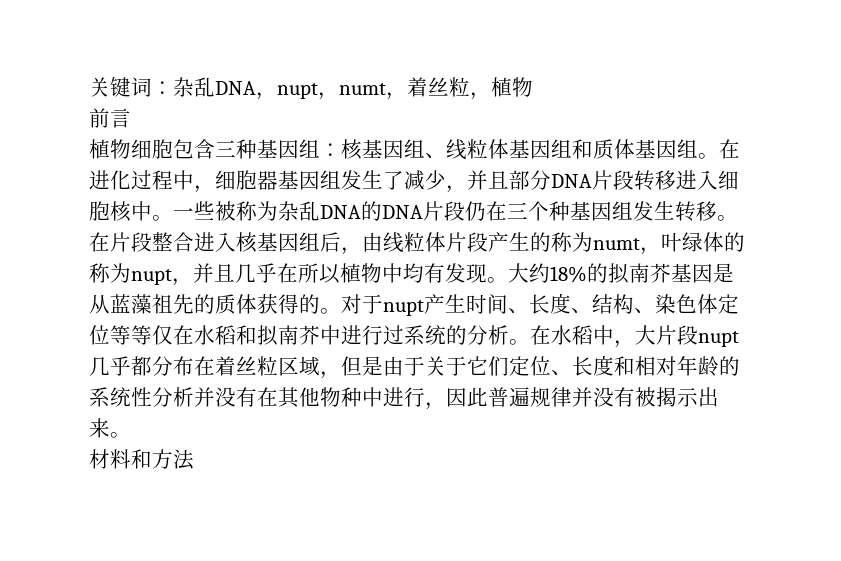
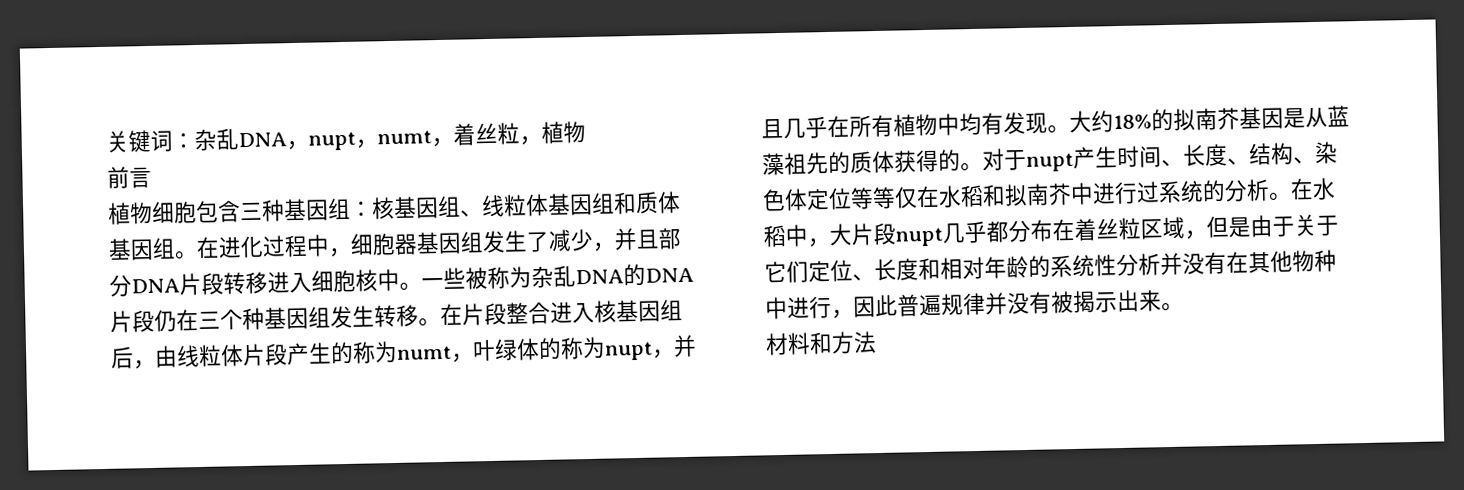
[319,264,340,284] 以 -> [871,114,894,138] 有

